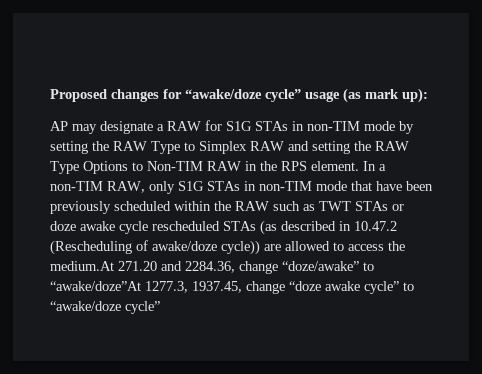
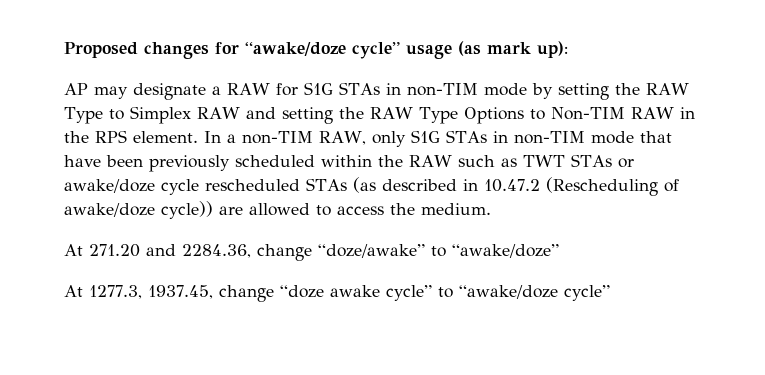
[50,221,115,231] doze awake -> [64,179,155,193] awake/doze
[50,261,114,271] medium.At -> [421,203,491,215] [64,244,83,256] medium. // At
[50,281,141,291] “awake/doze”At -> [452,244,559,258] [64,285,83,297] “awake/doze” // At

